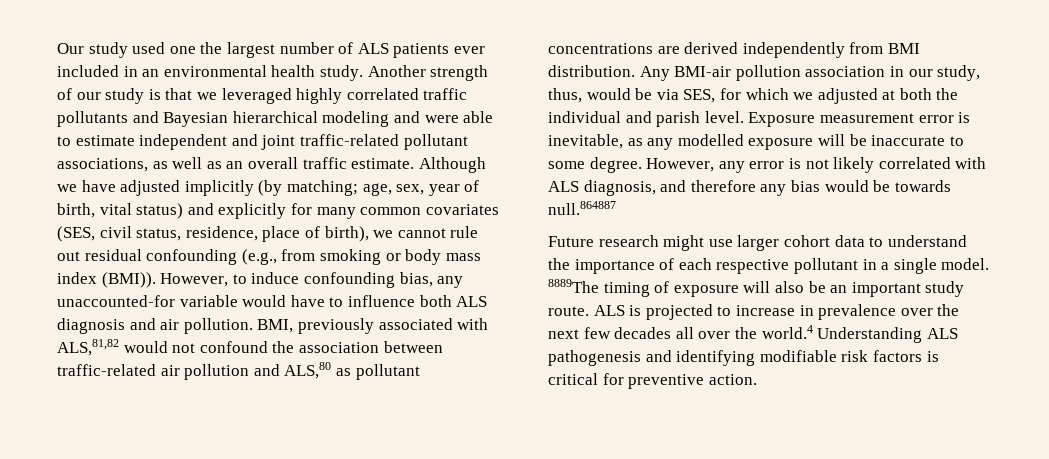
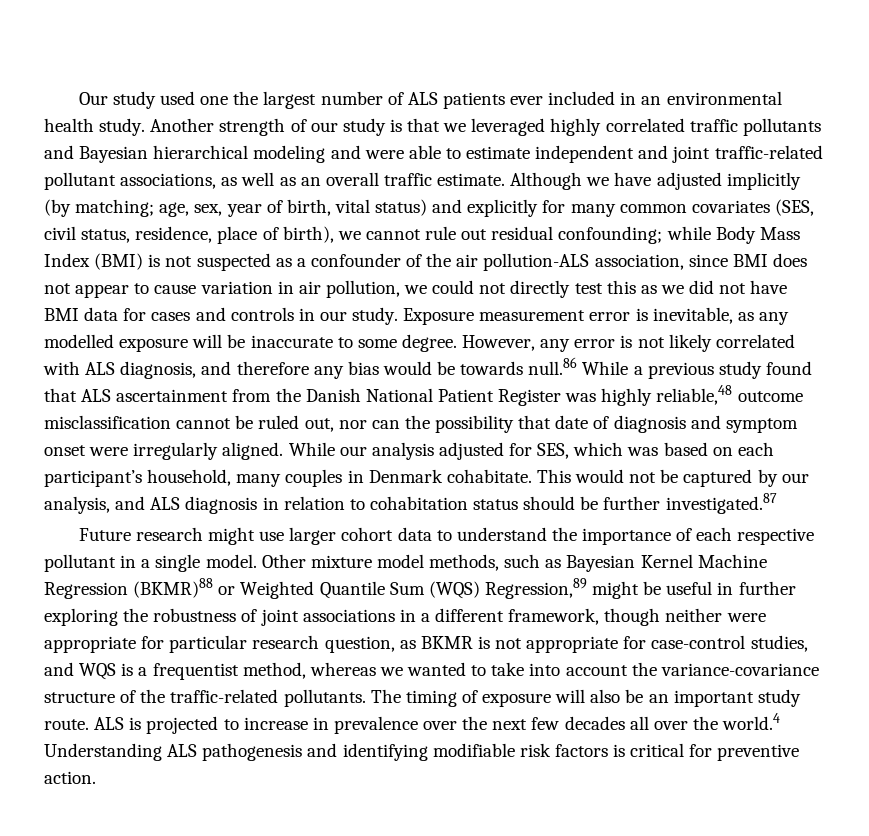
[146,249,481,265] [57,272,464,288] [57,295,488,307] [57,318,489,334] [57,339,443,356] [57,362,420,380] [548,42,920,58] [548,65,981,81] [548,88,959,104] [548,111,744,127] confounding (e.g., from smoking or body mass index (BMI)). However, to induce confounding bias, any unaccounted-for variable would have to influence both ALS diagnosis and air pollution. BMI, previously associated with ALS,81,82 would not confound the association between traffic-related air pollution and ALS,80 as pollutant concentrations are derived independently from BMI distribution. Any BMI-air pollution association in our study, thus, would be via SES, for which we adjusted at both the individual and parish level. -> [558,226,800,244] [44,253,807,271] [44,280,788,298] [44,307,399,325] confounding; while Body Mass Index (BMI) is not suspected as a confounder of the air pollution-ALS association, since BMI does not appear to cause variation in air pollution, we could not directly test this as we did not have BMI data for cases and controls in our study.
[548,201,616,215] null.864887 -> [528,357,812,379] [44,385,803,406] [44,415,798,433] [44,442,774,460] [44,469,809,487] [44,493,777,514] null.86 While a previous study found that ALS ascertainment from the Danish National Patient Register was highly reliable,48 outcome misclassification cannot be ruled out, nor can the possibility that date of diagnosis and symptom onset were irregularly aligned. While our analysis adjusted for SES, which was based on each participant’s household, many couples in Denmark cohabitate. This would not be captured by our analysis, and ALS diagnosis in relation to cohabitation status should be further investigated.87
[548,279,599,293] 8889The -> [261,554,767,572] [44,578,796,599] [44,608,766,626] [44,635,808,653] [44,662,819,680] [44,689,401,707] Other mixture model methods, such as Bayesian Kernel Machine Regression (BKMR)88 or Weighted Quantile Sum (WQS) Regression,89 might be useful in further exploring the robustness of joint associations in a different framework, though neither were appropriate for particular research question, as BKMR is not appropriate for case-control studies, and WQS is a frequentist method, whereas we wanted to take into account the variance-covariance structure of the traffic-related pollutants. The

